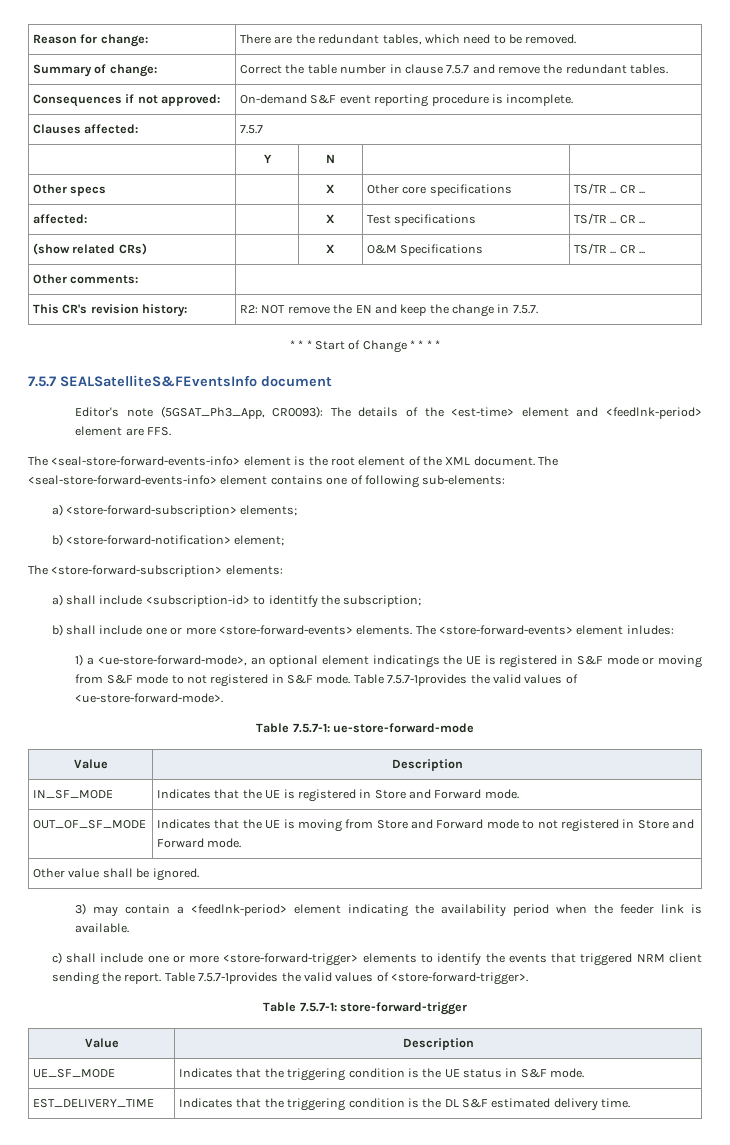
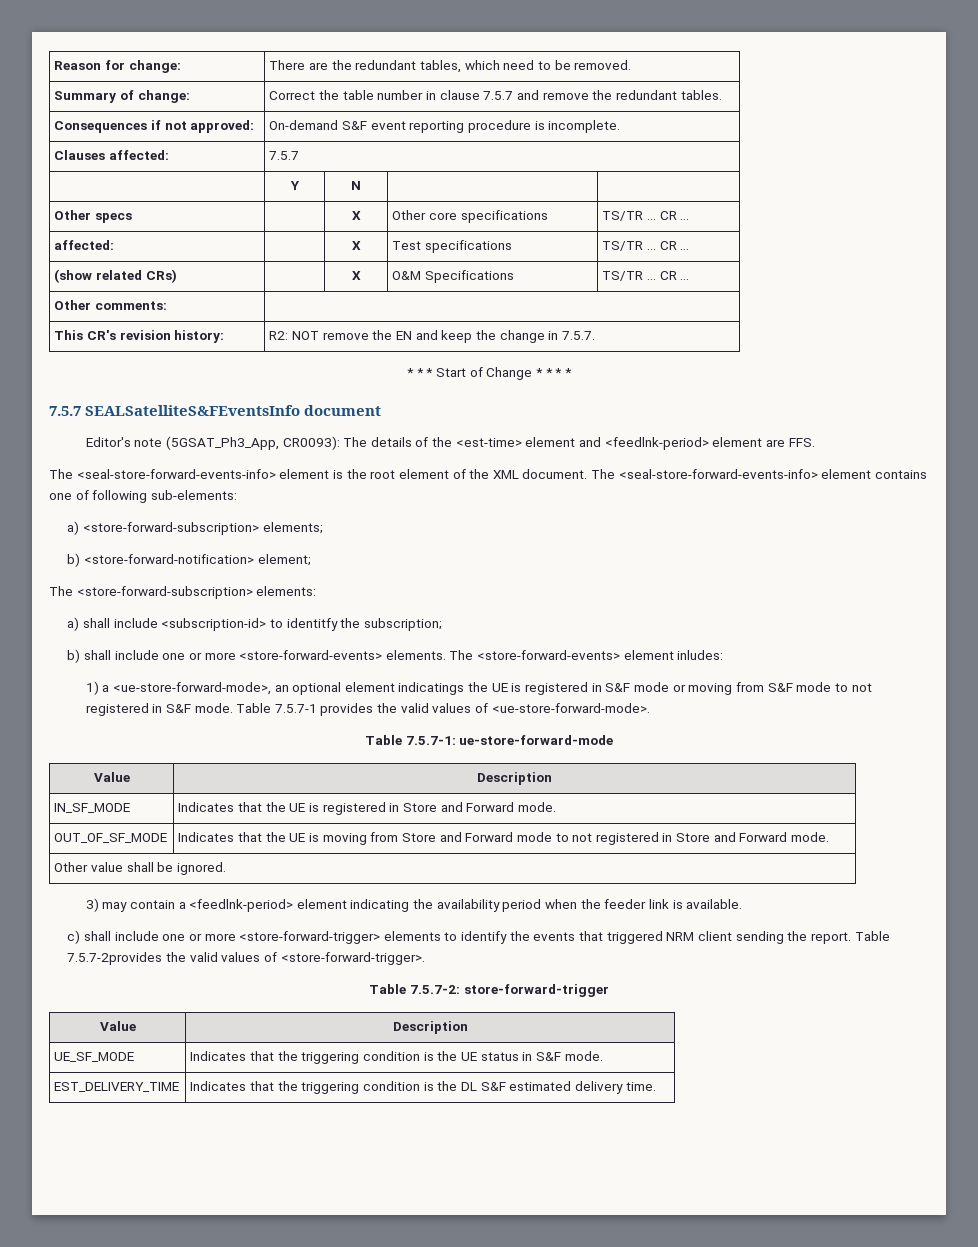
[387,674,468,686] 7.5.7-1provides -> [274,703,374,716] 7.5.7-1 provides
[198,972,279,984] 7.5.7-1provides -> [67,952,163,965] 7.5.7-2provides
[299,1002,337,1012] 7.5.7-1: -> [410,985,460,994] 7.5.7-2:

